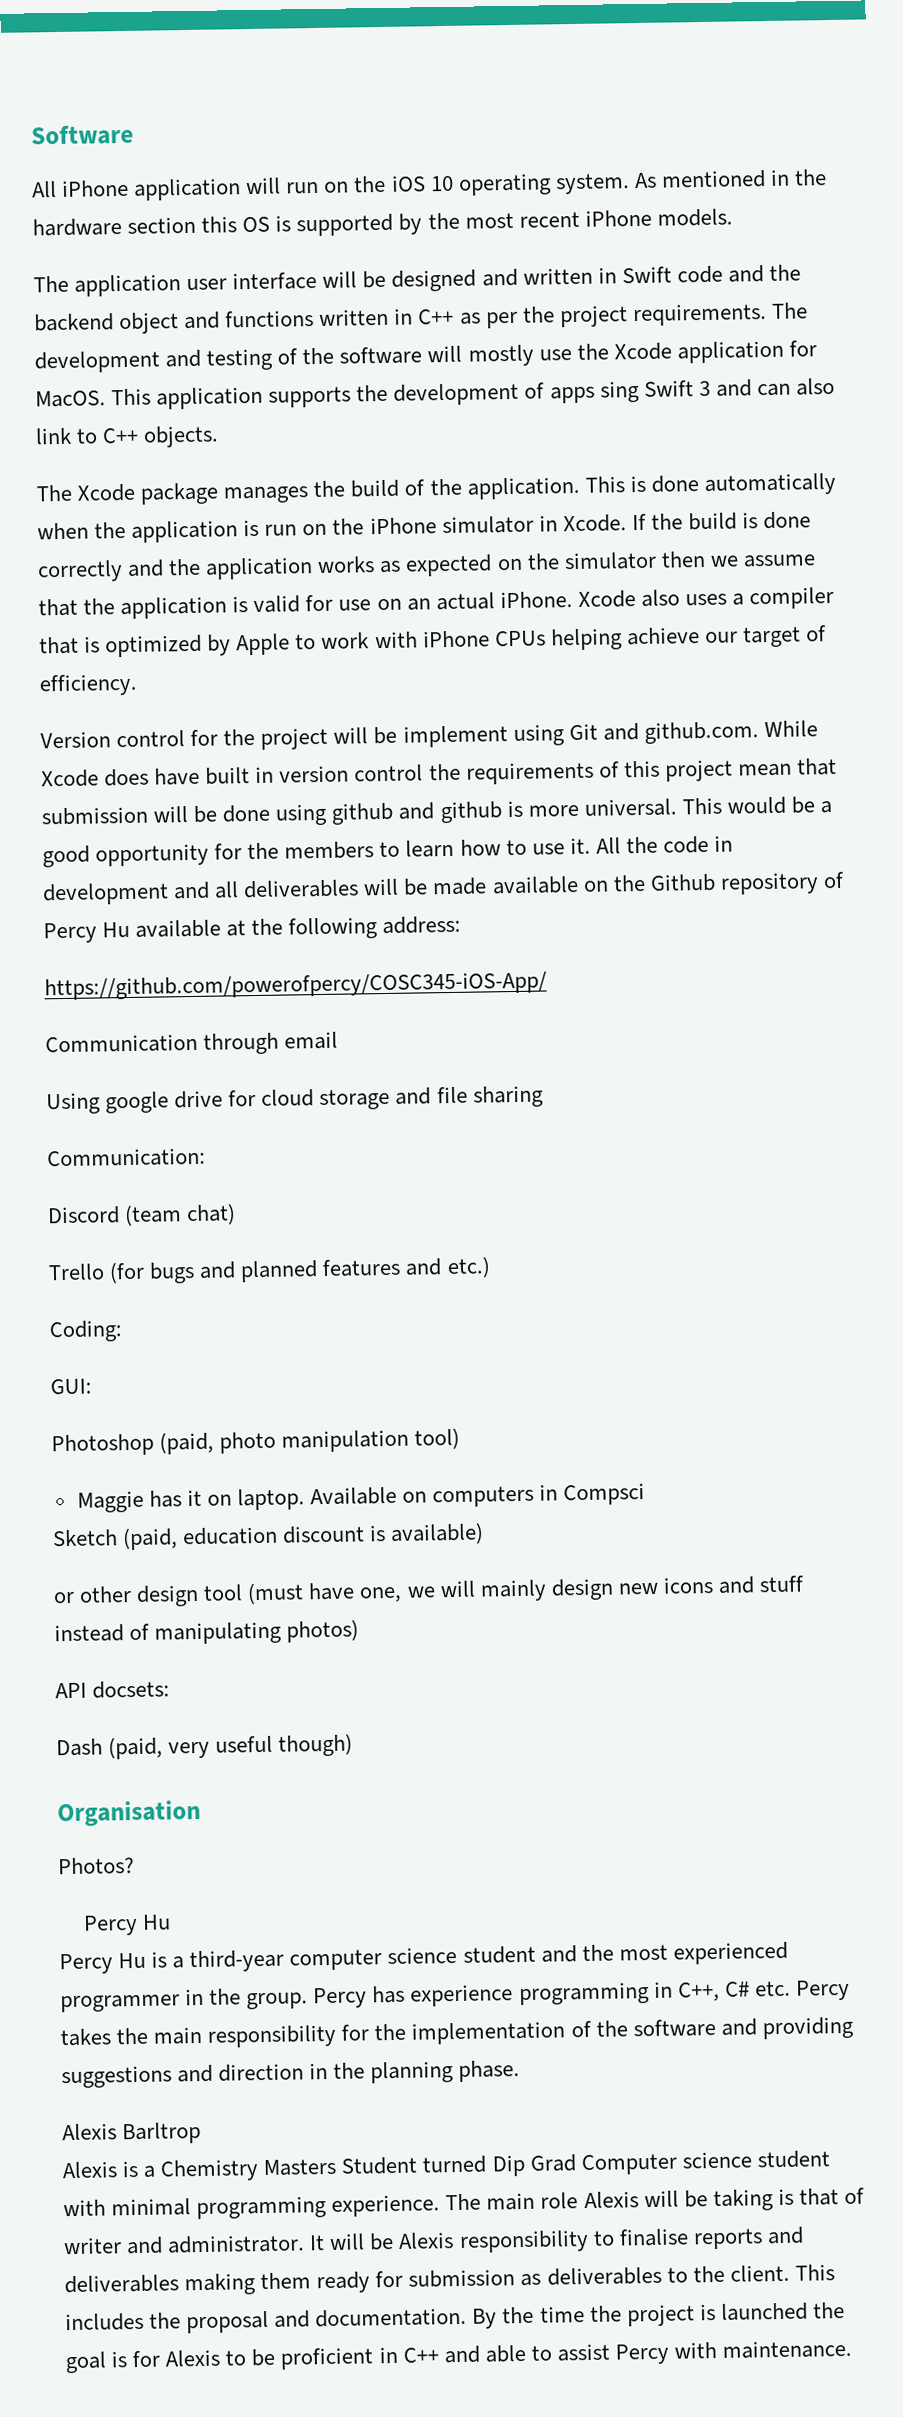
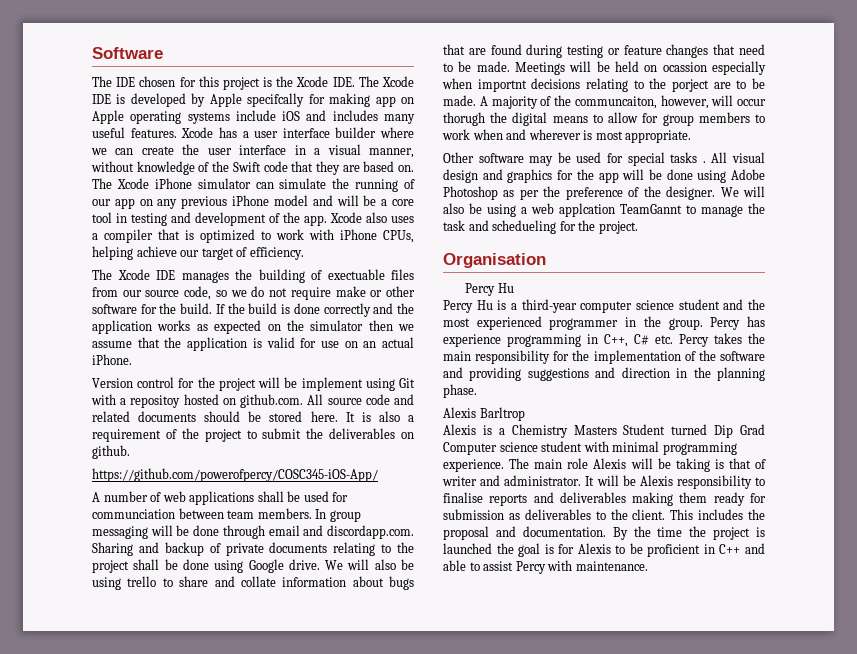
[31,169,828,201] [32,208,733,237] [33,264,801,297] [34,302,808,335] [34,340,817,374] [35,377,835,410] [35,425,220,448] [36,482,220,505] All iPhone application will run on the iOS 10 operating system. As mentioned in the hardware section this OS is supported by the most recent iPhone models. // The application user interface will be designed and written in Swift code and the backend object and functions written in C++ as per the project requirements. The development and testing of the software will mostly use the Xcode application for MacOS. This application supports the development of apps sing Swift 3 and can also link to C++ objects. // The Xcode package -> [92,76,414,90] [92,93,415,107] [92,110,415,124] [92,127,414,138] [91,144,415,158] [91,161,414,175] [92,178,415,192] [92,195,414,209] [92,212,414,226] [92,229,414,243] [92,246,304,260] [92,269,175,280] The IDE chosen for this project is the Xcode IDE. The Xcode IDE is developed by Apple specifcally for making app on Apple operating systems include iOS and includes many useful features. Xcode has a user interface builder where we can create the user interface in a visual manner, without knowledge of the Swift code that they are based on. The Xcode iPhone simulator can simulate the running of our app on any previous iPhone model and will be a core tool in testing and development of the app. Xcode also uses a compiler that is optimized to work with iPhone CPUs, helping achieve our target of efficiency. // The Xcode IDE
[350,472,836,500] [37,514,627,543] build of the application. This is done automatically when the application is run on the iPhone simulator in Xcode. -> [258,269,414,283] [92,286,415,300] [92,303,213,314] building of exectuable files from our source code, so we do not require make or other software for the build.
[577,586,835,610] [39,625,828,658] [39,673,137,697] Xcode also uses a compiler that is optimized by Apple to work with iPhone CPUs helping achieve our target of efficiency. -> (132, 359) none
[602,720,818,744] [41,757,837,788] [41,796,833,826] [42,835,734,868] [42,871,845,906] [43,915,462,944] [44,971,547,1001] [45,1031,339,1055] [46,1085,544,1115] [47,1147,206,1168] [47,1203,237,1227] [48,1256,491,1284] [49,1320,123,1343] [50,1378,92,1395] [51,1427,461,1457] [76,1483,646,1513] [52,1522,485,1551] [53,1575,805,1607] [54,1619,360,1645] [55,1680,171,1699] [56,1733,354,1760] and github.com. While Xcode does have built in version control the requirements of this project mean that submission will be done using github and github is more universal. This would be a good opportunity for the members to learn how to use it. All the code in development and all deliverables will be made available on the Github repository of Percy Hu available at the following address: // https://github.com/powerofpercy/COSC345-iOS-App/ // Communication through email // Using google drive for cloud storage and file sharing // Communication: // Discord (team chat) // Trello (for bugs and planned features and etc.) // Coding: // GUI: // Photoshop (paid, photo manipulation tool) // Maggie has it on laptop. Available on computers in Compsci // Sketch (paid, education discount is available) // or other design tool (must have one, we will mainly design new icons and stuff instead of manipulating photos) // API docsets: // Dash (paid, very useful though) -> [91,394,414,408] [92,411,414,422] [92,428,414,442] [92,445,130,459] [92,468,378,482] [92,491,349,505] [92,508,361,522] [92,525,415,539] [92,542,414,556] [92,559,415,573] [92,576,414,590] [443,44,765,58] [443,61,766,75] [442,78,765,92] [443,95,766,109] [443,112,765,126] [442,129,692,143] [443,152,765,166] [443,169,765,183] [443,186,765,200] [443,203,765,217] [443,220,638,234] with a repositoy hosted on github.com. All source code and related documents should be stored here. It is also a requirement of the project to submit the deliverables on github. // https://github.com/powerofpercy/COSC345-iOS-App/ // A number of web applications shall be used for communciation between team members. In group messaging will be done through email and discordapp.com. Sharing and backup of private documents relating to the project shall be done using Google drive. We will also be using trello to share and collate information about bugs that are found during testing or feature changes that need to be made. Meetings will be held on ocassion especially when importnt decisions relating to the porject are to be made. A majority of the communcaiton, however, will occur thorugh the digital means to allow for group members to work when and wherever is most appropriate. // Other software may be used for special tasks . All visual design and graphics for the app will be done using Adobe Photoshop as per the preference of the designer. We will also be using a web applcation TeamGannt to manage the task and schedueling for the project.
[58,1857,135,1875] // Photos? -> (546, 260) none

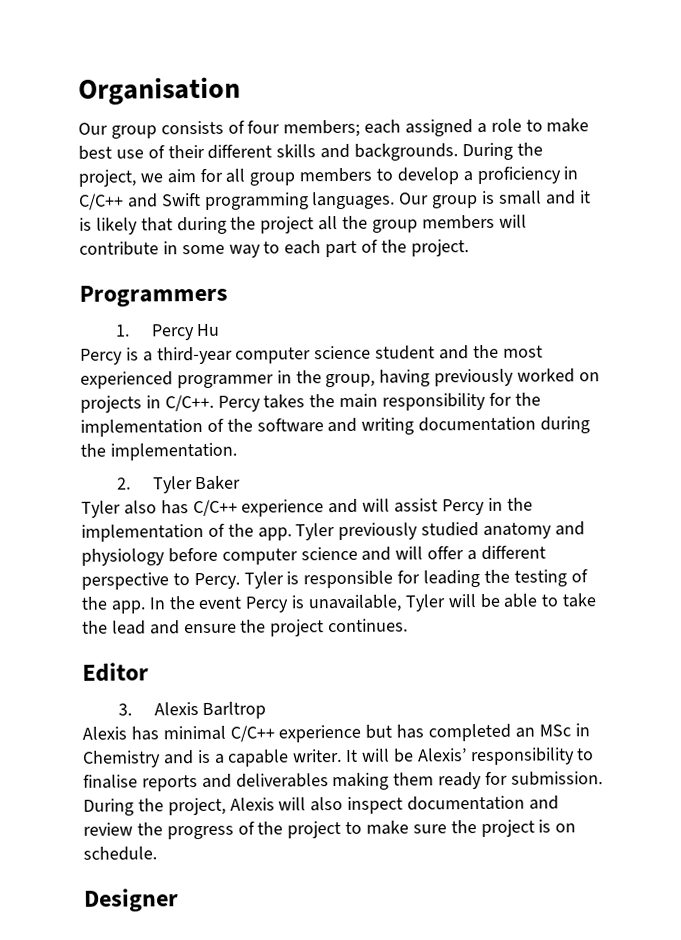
[92,47,163,59] [92,76,414,90] [92,93,415,107] [92,110,415,124] [92,127,414,138] [91,144,415,158] [91,161,414,175] [92,178,415,192] [92,195,414,209] [92,212,414,226] [92,229,414,243] [92,246,304,260] [92,269,414,283] [92,286,415,300] [92,303,414,317] [92,320,414,334] [92,337,414,351] [92,354,132,365] [92,377,416,391] [91,394,414,408] [92,411,414,422] [92,428,414,442] [92,445,130,459] [92,468,378,482] [92,491,349,505] [92,508,361,522] [92,525,415,539] [92,542,414,556] [92,559,415,573] [92,576,414,590] [443,44,765,58] [443,61,766,75] [442,78,765,92] [443,95,766,109] [443,112,765,126] [442,129,692,143] [443,152,765,166] [443,169,765,183] [443,186,765,200] [443,203,765,217] [443,220,576,234] Software // The IDE chosen for this project is the Xcode IDE. The Xcode IDE is developed by Apple specifcally for making app on Apple operating systems include iOS and includes many useful features. Xcode has a user interface builder where we can create the user interface in a visual manner, without knowledge of the Swift code that they are based on. The Xcode iPhone simulator can simulate the running of our app on any previous iPhone model and will be a core tool in testing and development of the app. Xcode also uses a compiler that is optimized to work with iPhone CPUs, helping achieve our target of efficiency. // The Xcode IDE manages the building of exectuable files from our source code, so we do not require make or other software for the build. If the build is done correctly and the application works as expected on the simulator then we assume that the application is valid for use on an actual iPhone. // Version control for the project will be implement using Git with a repositoy hosted on github.com. All source code and related documents should be stored here. It is also a requirement of the project to submit the deliverables on github. // https://github.com/powerofpercy/COSC345-iOS-App/ // A number of web applications shall be used for communciation between team members. In group messaging will be done through email and discordapp.com. Sharing and backup of private documents relating to the project shall be done using Google drive. We will also be using trello to share and collate information about bugs that are found during testing or feature changes that need to be made. Meetings will be held on ocassion especially when importnt decisions relating to the porject are to be made. A majority of the communcaiton, however, will occur thorugh the digital means to allow for group members to work when and wherever is most appropriate. // Other software may be used for special tasks . All visual design and graphics for the app will be done using Adobe Photoshop as per the preference of the designer. We will also be using a web applcation TeamGannt to manage the task and schedueling for -> [78,76,241,105] [78,118,590,139] [78,142,543,161] [78,166,579,187] [79,190,591,210] [79,214,527,235] [79,239,379,258] Organisation // Our group consists of four members; each assigned a role to make best use of their different skills and backgrounds. During the project, we aim for all group members to develop a proficiency in C/C++ and Swift programming languages. Our group is small and it is likely that during the project all the group members will contribute in some way to each part of
[443,253,546,268] Organisation // -> [79,284,228,307] [114,324,130,337] Programmers // 1.
[476,300,493,310] Hu -> (123, 356) none
[668,316,765,330] [443,334,673,347] group. Percy has experience programming in C++, C# etc. -> [325,368,600,388] [80,394,214,413] group, having previously worked on projects in C/C++.
[469,367,765,381] [443,384,477,398] [443,407,525,421] [443,424,765,438] [443,441,737,455] [443,458,766,472] [442,475,582,486] providing suggestions and direction in the planning phase. // Alexis Barltrop // Alexis is a Chemistry Masters Student turned Dip Grad Computer science student with minimal programming experience. The main role Alexis will be taking is that of writer and administrator. -> [361,416,591,435] [80,442,237,461] [116,475,242,494] [81,497,533,518] [81,521,585,542] [81,545,546,566] [81,569,588,590] [81,593,597,614] [82,618,409,637] [82,662,149,682] [117,701,267,719] [82,723,590,743] [83,748,343,768] writing documentation during the implementation. // 2. Tyler Baker // Tyler also has C/C++ experience and will assist Percy in the implementation of the app. Tyler previously studied anatomy and physiology before computer science and will offer a different perspective to Percy. Tyler is responsible for leading the testing of the app. In the event Percy is unavailable, Tyler will be able to take the lead and ensure the project continues. // Editor // 3. Alexis Barltrop // Alexis has minimal C/C++ experience but has completed an MSc in Chemistry and is a capable writer.
[639,475,673,486] Alexis -> [416,748,467,762] Alexis’
[443,509,765,520] [443,526,765,540] [443,543,765,557] [443,560,648,574] submission as deliverables to the client. This includes the proposal and documentation. By the time the project is launched the goal is for Alexis to be proficient in C++ and able to assist Percy with maintenance. -> [510,771,603,786] [83,795,559,816] [83,819,577,840] [83,846,157,861] [83,888,179,912] submission. During the project, Alexis will also inspect documentation and review the progress of the project to make sure the project is on schedule. // Designer

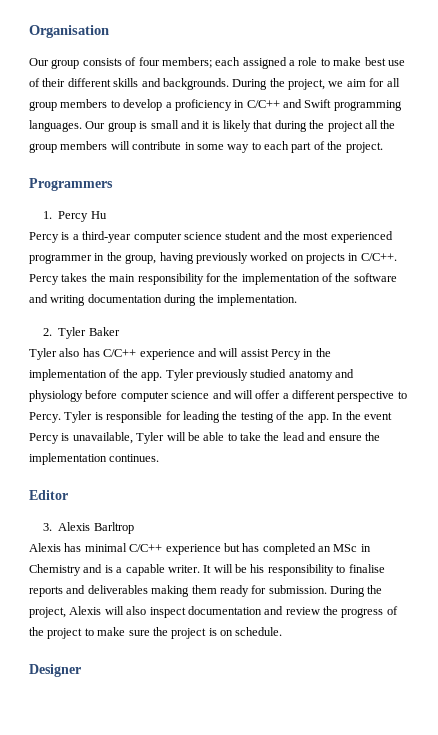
[270,619,325,637] project -> [29,453,107,465] implementation
[416,748,467,762] Alexis’ -> [250,564,265,573] his

